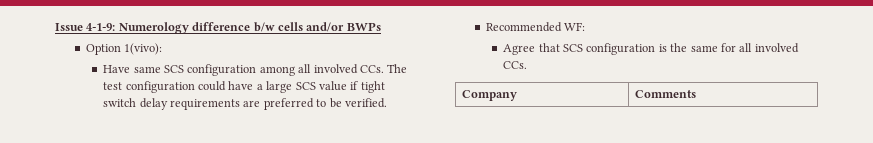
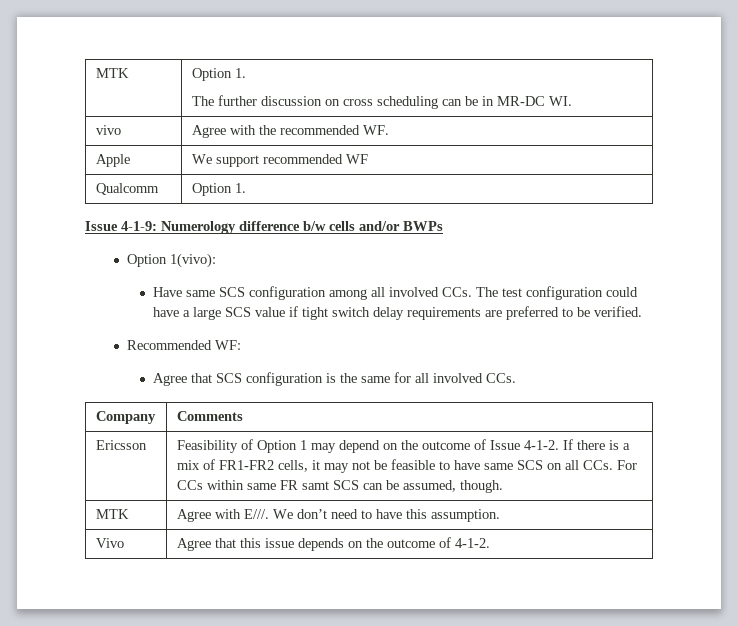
(55, 27) none -> [95,68,129,78] [191,68,246,81] [191,95,572,109] [95,125,121,135] [191,125,389,138] [95,154,130,167] [191,154,368,167] [95,183,159,195] [191,183,246,196] MTK | Option 1. // The further discussion on cross scheduling can be in MR-DC WI. // vivo | Agree with the recommended WF. // Apple | We support recommended WF // Qualcomm | Option 1. //
(696, 94) none -> [95,440,147,450] [176,439,630,453] [176,459,637,473] [176,480,503,493] [95,509,129,519] [176,509,500,522] [95,538,124,548] [176,537,490,551] // Ericsson | Feasibility of Option 1 may depend on the outcome of Issue 4-1-2. If there is a mix of FR1-FR2 cells, it may not be feasible to have same SCS on all CCs. For CCs within same FR samt SCS can be assumed, though. // MTK | Agree with E///. We don’t need to have this assumption. // Vivo | Agree that this issue depends on the outcome of 4-1-2.

